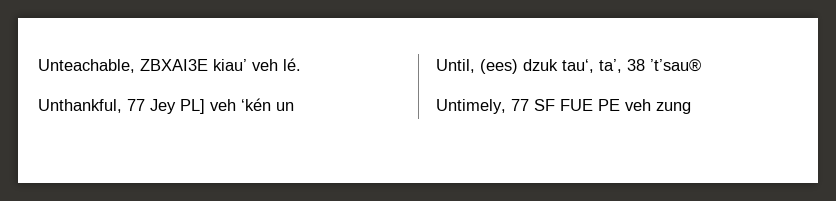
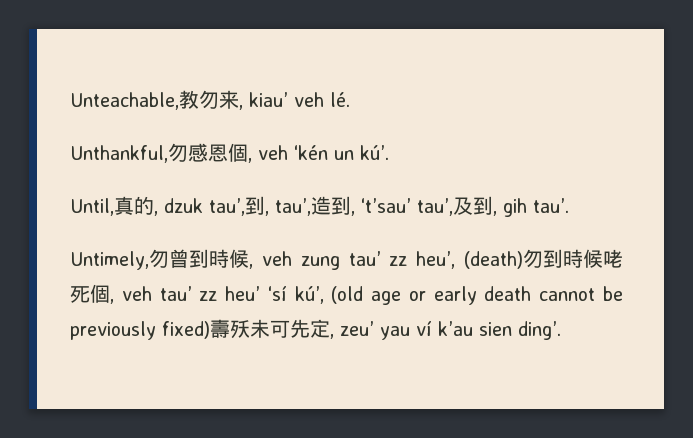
[140,59,208,71] ZBXAI3E -> [179,90,243,110] 教勿来,
[127,99,205,114] 77 Jey PL] -> [168,143,252,163] 勿感恩個,
(294, 106) none -> [360,145,389,160] kú’.
[480,59,701,74] [436,99,691,114] (ees) dzuk tau‘, ta’, 38 ’t’sau® // Untimely, 77 SF FUE PE veh zung -> [114,196,569,217] [70,249,623,270] [70,284,623,305] [70,319,561,340] 真的, dzuk tau’,到, tau’,造到, ‘t’sau’ tau’,及到, gih tau’. // Untimely,勿曾到時候, veh zung tau’ zz heu’, (death)勿到時候咾死個, veh tau’ zz heu’ ‘sí kú’, (old age or early death cannot be previously fixed)壽殀未可先定, zeu’ yau ví k’au sien ding’.

